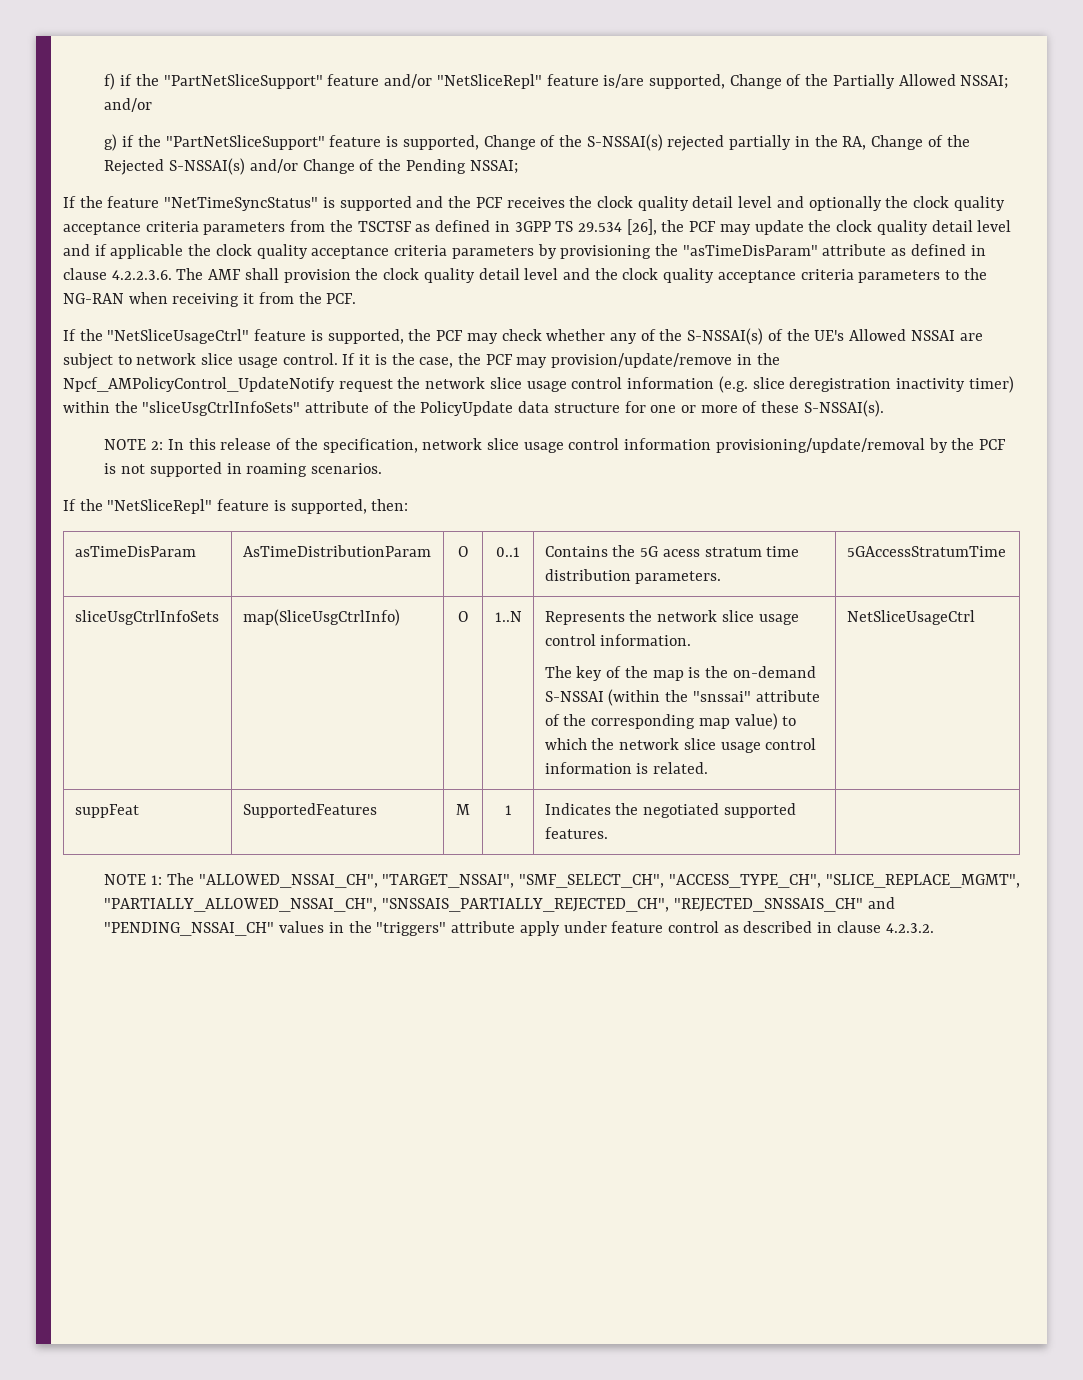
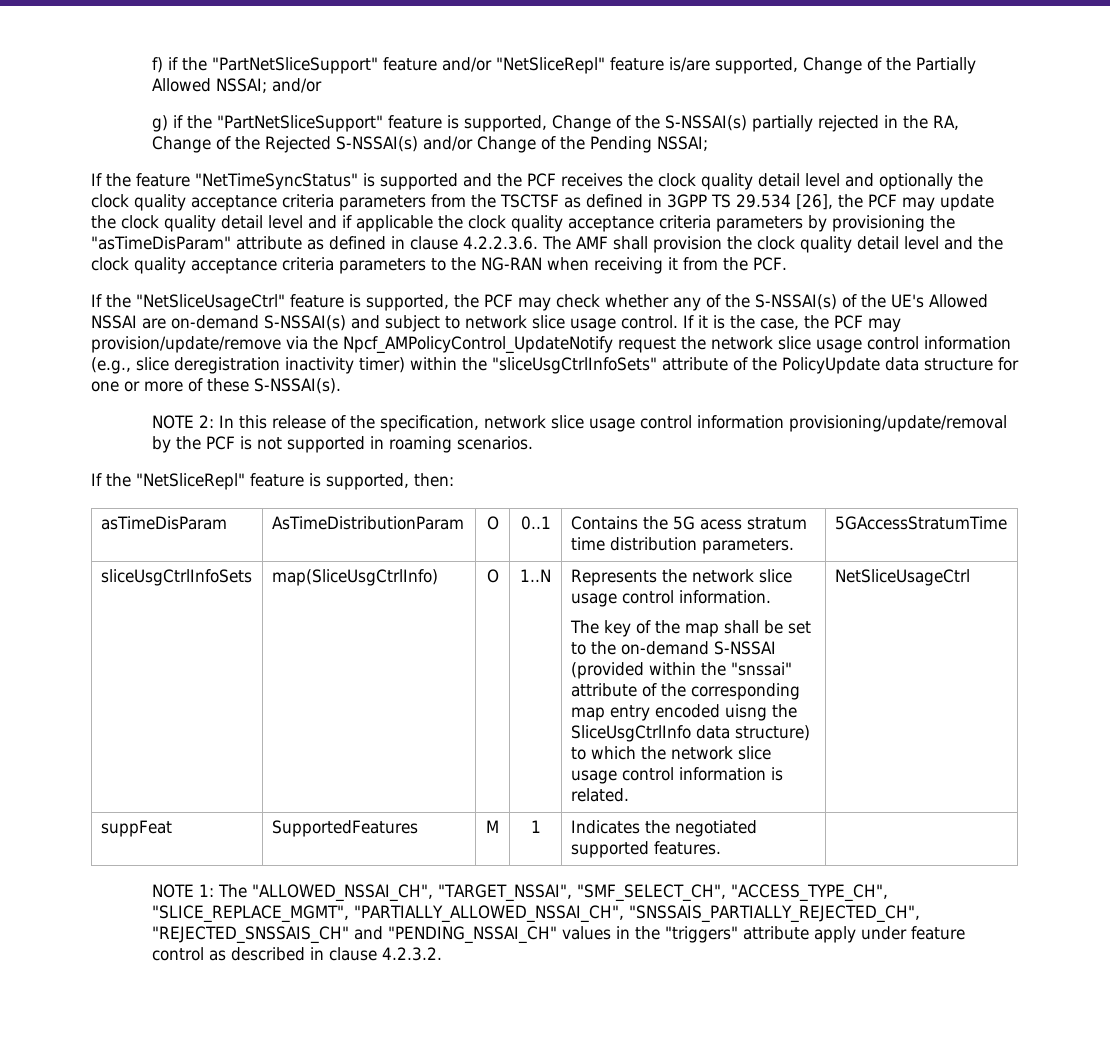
[667,135,792,151] rejected partially -> [751,115,879,132] partially rejected
(983, 337) none -> [171,315,380,331] on-demand S-NSSAI(s) and
[736,354,752,365] in -> [286,336,308,350] via
[718,376,748,393] (e.g. -> [91,357,131,374] (e.g.,
[688,667,701,678] is -> [723,620,811,634] [570,642,586,655] shall be set to
[608,689,661,706] (within -> [570,662,696,679] (provided within
[734,713,778,730] value) -> [609,704,797,721] [570,725,810,742] entry encoded uisng the SliceUsgCtrlInfo data structure)

